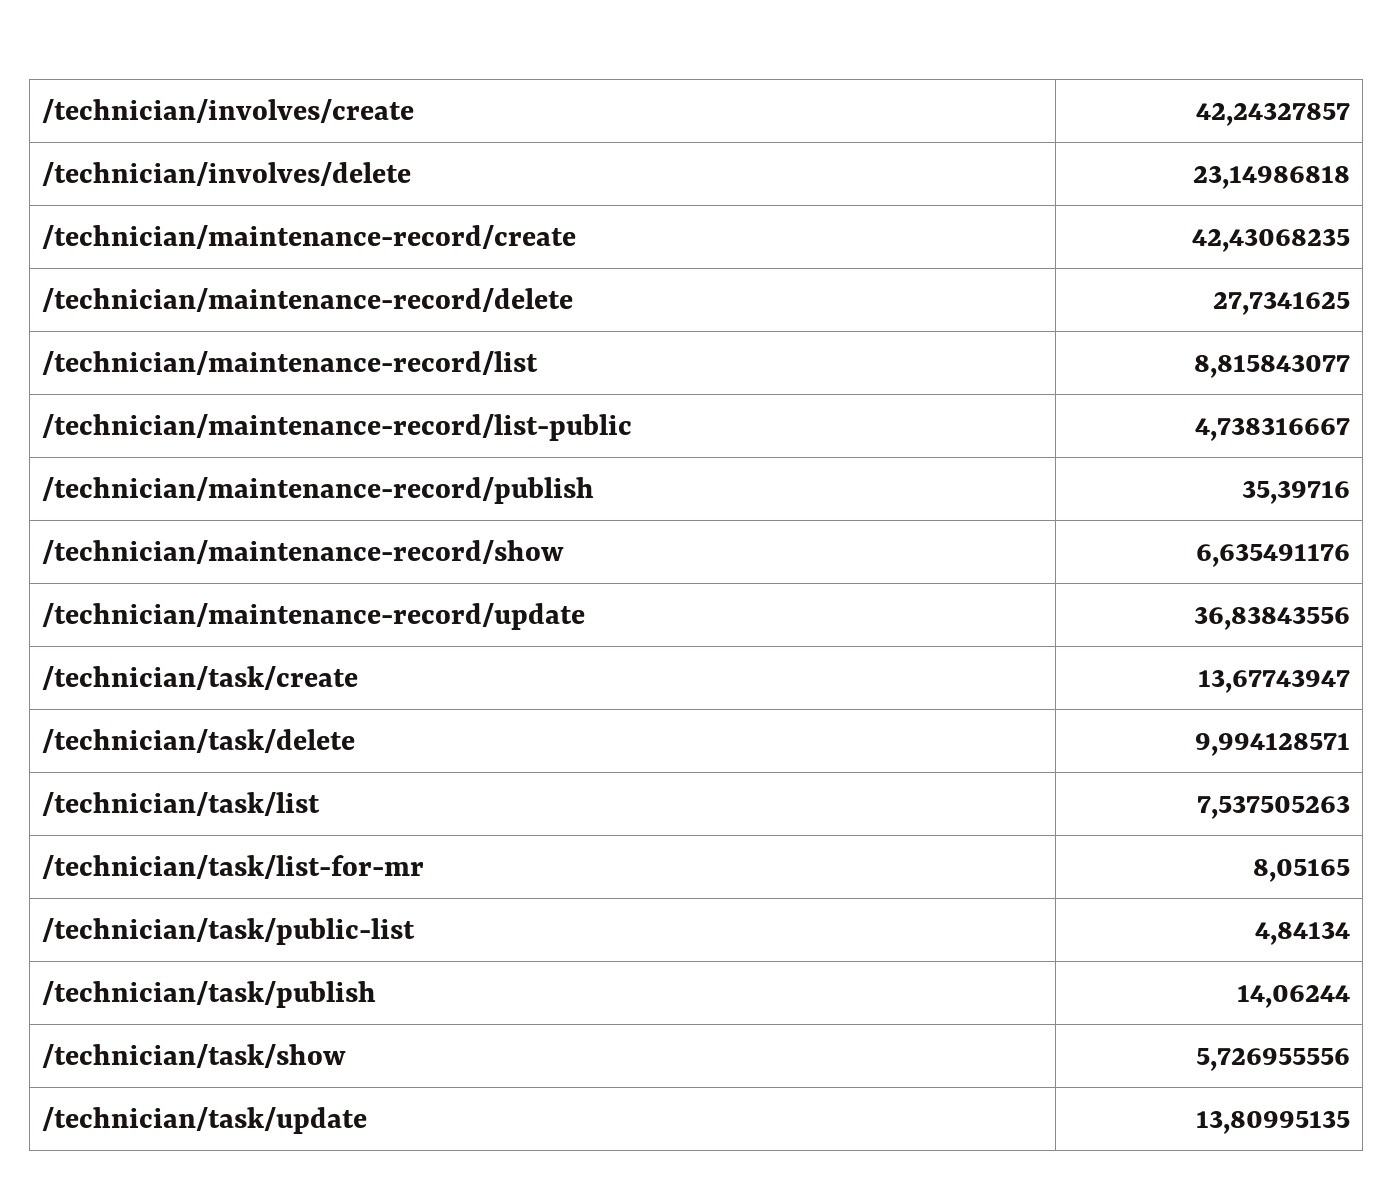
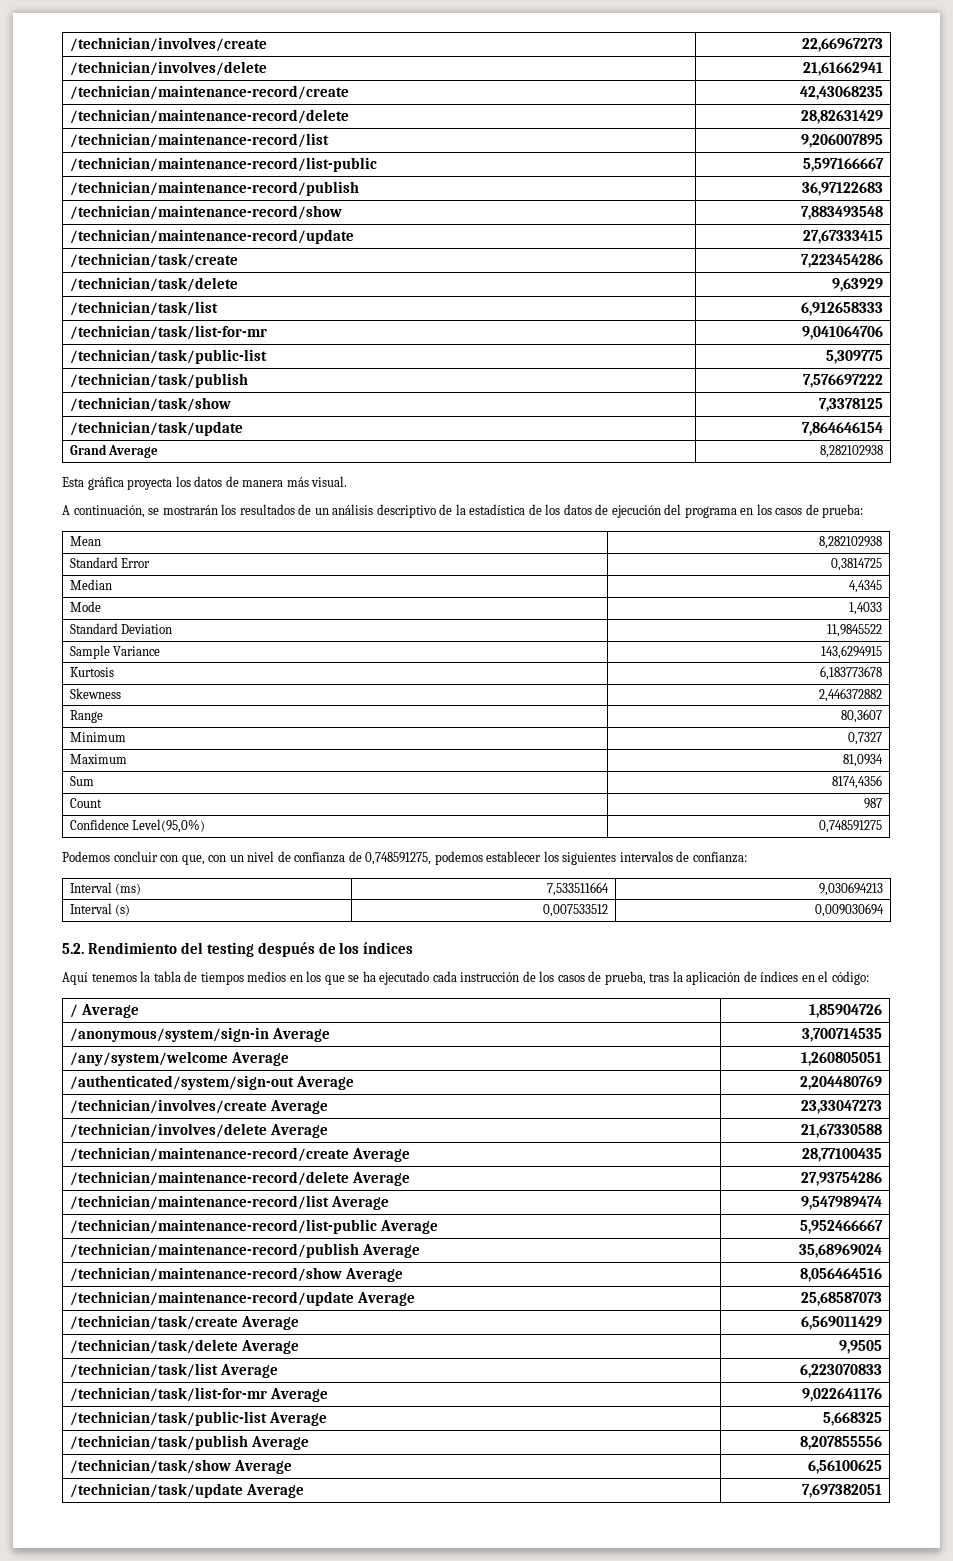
[1196,103,1351,126] 42,24327857 -> [802,38,884,52] 22,66967273
[1193,166,1351,189] 23,14986818 -> [803,62,884,76] 21,61662941
[1213,292,1351,315] 27,7341625 -> [801,110,884,124] 28,82631429
[1194,355,1351,378] 8,815843077 -> [801,134,884,148] 9,206007895
[1195,418,1351,441] 4,738316667 -> [803,158,885,172] 5,597166667
[1242,481,1351,504] 35,39716 -> [802,182,884,196] 36,97122683
[1196,544,1351,567] 6,635491176 -> [801,206,884,220] 7,883493548
[1194,607,1351,630] 36,83843556 -> [803,230,884,244] 27,67333415
[1198,670,1351,693] 13,67743947 -> [801,254,884,268] 7,223454286
[1195,733,1351,756] 9,994128571 -> [832,278,884,292] 9,63929
[1197,796,1351,819] 7,537505263 -> [801,302,884,316] 6,912658333
[1253,859,1351,882] 8,05165 -> [802,326,884,340] 9,041064706
[1255,922,1351,945] 4,84134 -> [826,350,884,364] 5,309775
[1237,985,1351,1008] 14,06244 -> [803,374,884,388] 7,576697222
[1196,1048,1351,1071] 5,726955556 -> [819,398,884,412] 7,3378125
[1196,1111,1351,1134] 13,80995135 -> [802,422,884,436] [69,444,159,458] [820,445,884,458] [62,476,348,490] [62,504,864,518] [69,536,101,546] [819,536,883,549] [69,557,151,568] [831,558,883,571] [69,579,112,590] [849,580,883,593] [69,601,101,612] [849,602,883,615] [69,623,173,634] [827,624,883,637] [69,645,161,659] [821,645,883,659] [69,667,114,677] [820,666,883,680] [69,688,121,699] [819,688,883,702] [69,710,103,723] [841,709,883,723] [69,732,126,742] [848,732,883,745] [69,754,127,764] [843,754,884,767] [69,776,94,786] [832,775,883,789] [69,798,102,808] [864,798,883,809] [69,819,206,833] [819,820,883,833] [62,851,747,865] [69,882,142,895] [547,882,610,896] [819,882,884,896] [69,903,131,916] [543,904,609,917] [815,903,885,917] [62,942,414,957] [62,971,869,985] [69,1004,139,1018] [809,1004,883,1018] [69,1027,330,1042] [802,1028,883,1042] [69,1051,289,1066] [801,1052,883,1066] [69,1075,354,1090] [800,1076,883,1090] [69,1099,328,1114] [801,1100,883,1114] [69,1123,328,1138] [801,1124,883,1138] [69,1147,410,1162] [802,1148,883,1162] [69,1171,410,1186] [801,1172,883,1186] [69,1195,389,1210] [801,1196,883,1210] [69,1219,438,1234] [800,1220,884,1234] [69,1243,420,1258] [799,1244,883,1258] [69,1267,403,1282] [800,1268,883,1282] [69,1291,415,1306] [801,1292,883,1306] [69,1315,299,1330] [801,1316,883,1330] [69,1339,299,1354] [839,1340,883,1354] [69,1363,278,1378] [800,1364,883,1378] [69,1387,328,1402] [802,1388,883,1402] [69,1411,327,1426] [823,1412,883,1426] [69,1435,309,1450] [800,1436,883,1450] [69,1459,292,1474] [808,1460,883,1474] [69,1483,304,1498] [802,1484,883,1498] 7,864646154 // Grand Average | 8,282102938 // Esta gráfica proyecta los datos de manera más visual. // A continuación, se mostrarán los resultados de un análisis descriptivo de la estadística de los datos de ejecución del programa en los casos de prueba: // Mean | 8,282102938 // Standard Error | 0,3814725 // Median | 4,4345 // Mode | 1,4033 // Standard Deviation | 11,9845522 // Sample Variance | 143,6294915 // Kurtosis | 6,183773678 // Skewness | 2,446372882 // Range | 80,3607 // Minimum | 0,7327 // Maximum | 81,0934 // Sum | 8174,4356 // Count | 987 // Confidence Level(95,0%) | 0,748591275 // Podemos concluir con que, con un nivel de confianza de 0,748591275, podemos establecer los siguientes intervalos de confianza: // Interval (ms) | 7,533511664 | 9,030694213 // Interval (s) | 0,007533512 | 0,009030694 // 5.2. Rendimiento del testing después de los índices // Aquí tenemos la tabla de tiempos medios en los que se ha ejecutado cada instrucción de los casos de prueba, tras la aplicación de índices en el código: // / Average | 1,85904726 // /anonymous/system/sign-in Average | 3,700714535 // /any/system/welcome Average | 1,260805051 // /authenticated/system/sign-out Average | 2,204480769 // /technician/involves/create Average | 23,33047273 // /technician/involves/delete Average | 21,67330588 // /technician/maintenance-record/create Average | 28,77100435 // /technician/maintenance-record/delete Average | 27,93754286 // /technician/maintenance-record/list Average | 9,547989474 // /technician/maintenance-record/list-public Average | 5,952466667 // /technician/maintenance-record/publish Average | 35,68969024 // /technician/maintenance-record/show Average | 8,056464516 // /technician/maintenance-record/update Average | 25,68587073 // /technician/task/create Average | 6,569011429 // /technician/task/delete Average | 9,9505 // /technician/task/list Average | 6,223070833 // /technician/task/list-for-mr Average | 9,022641176 // /technician/task/public-list Average | 5,668325 // /technician/task/publish Average | 8,207855556 // /technician/task/show Average | 6,56100625 // /technician/task/update Average | 7,697382051

